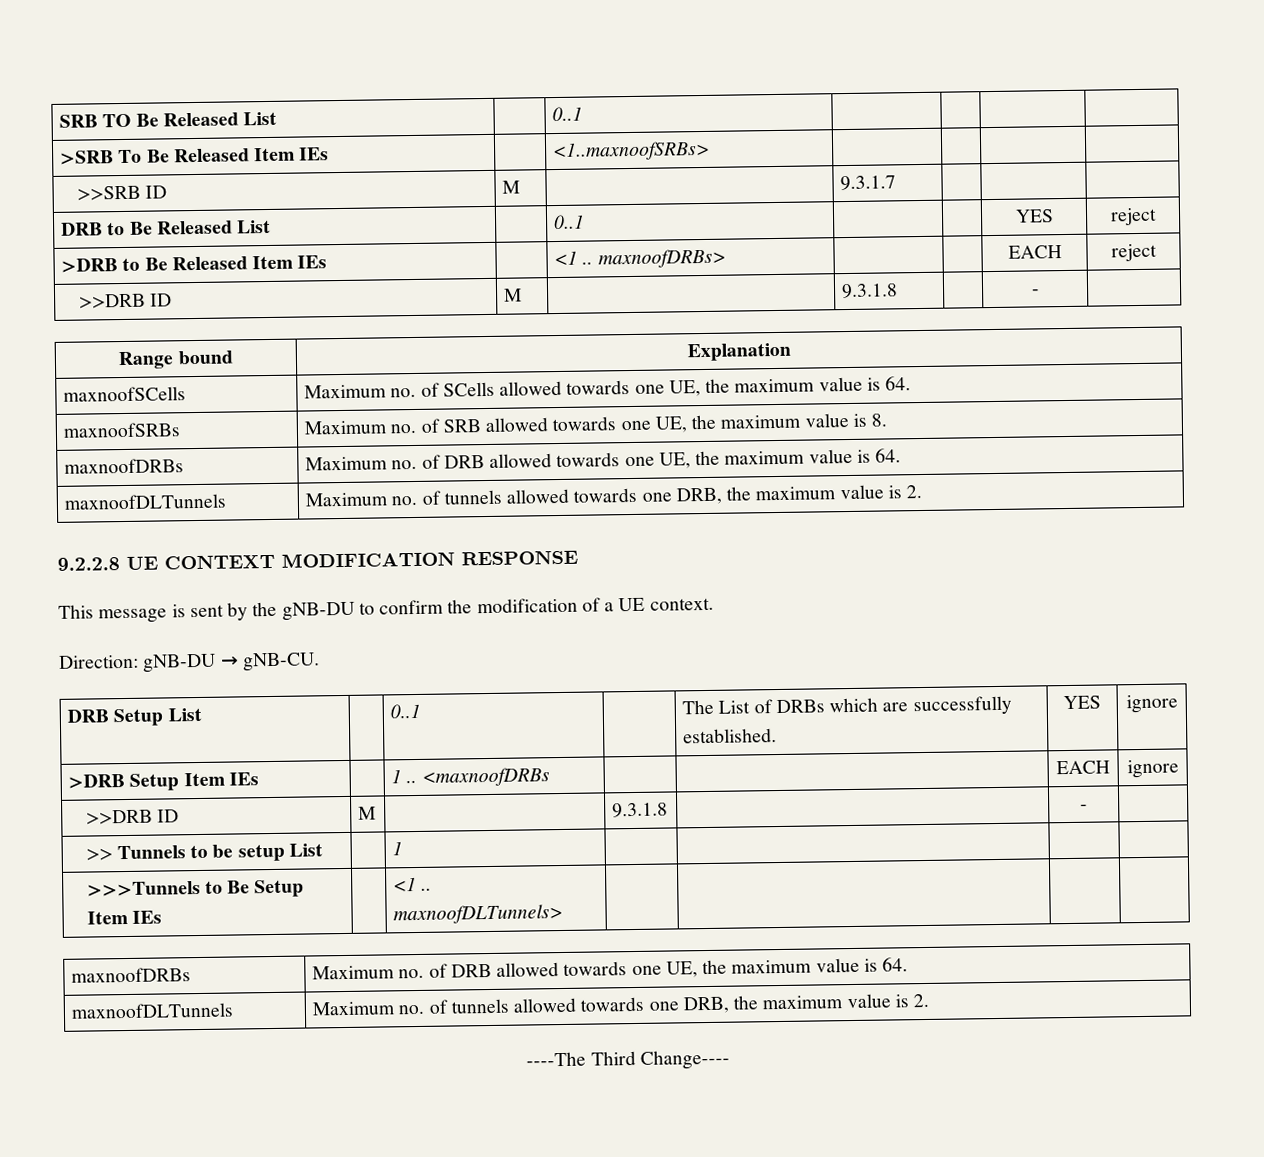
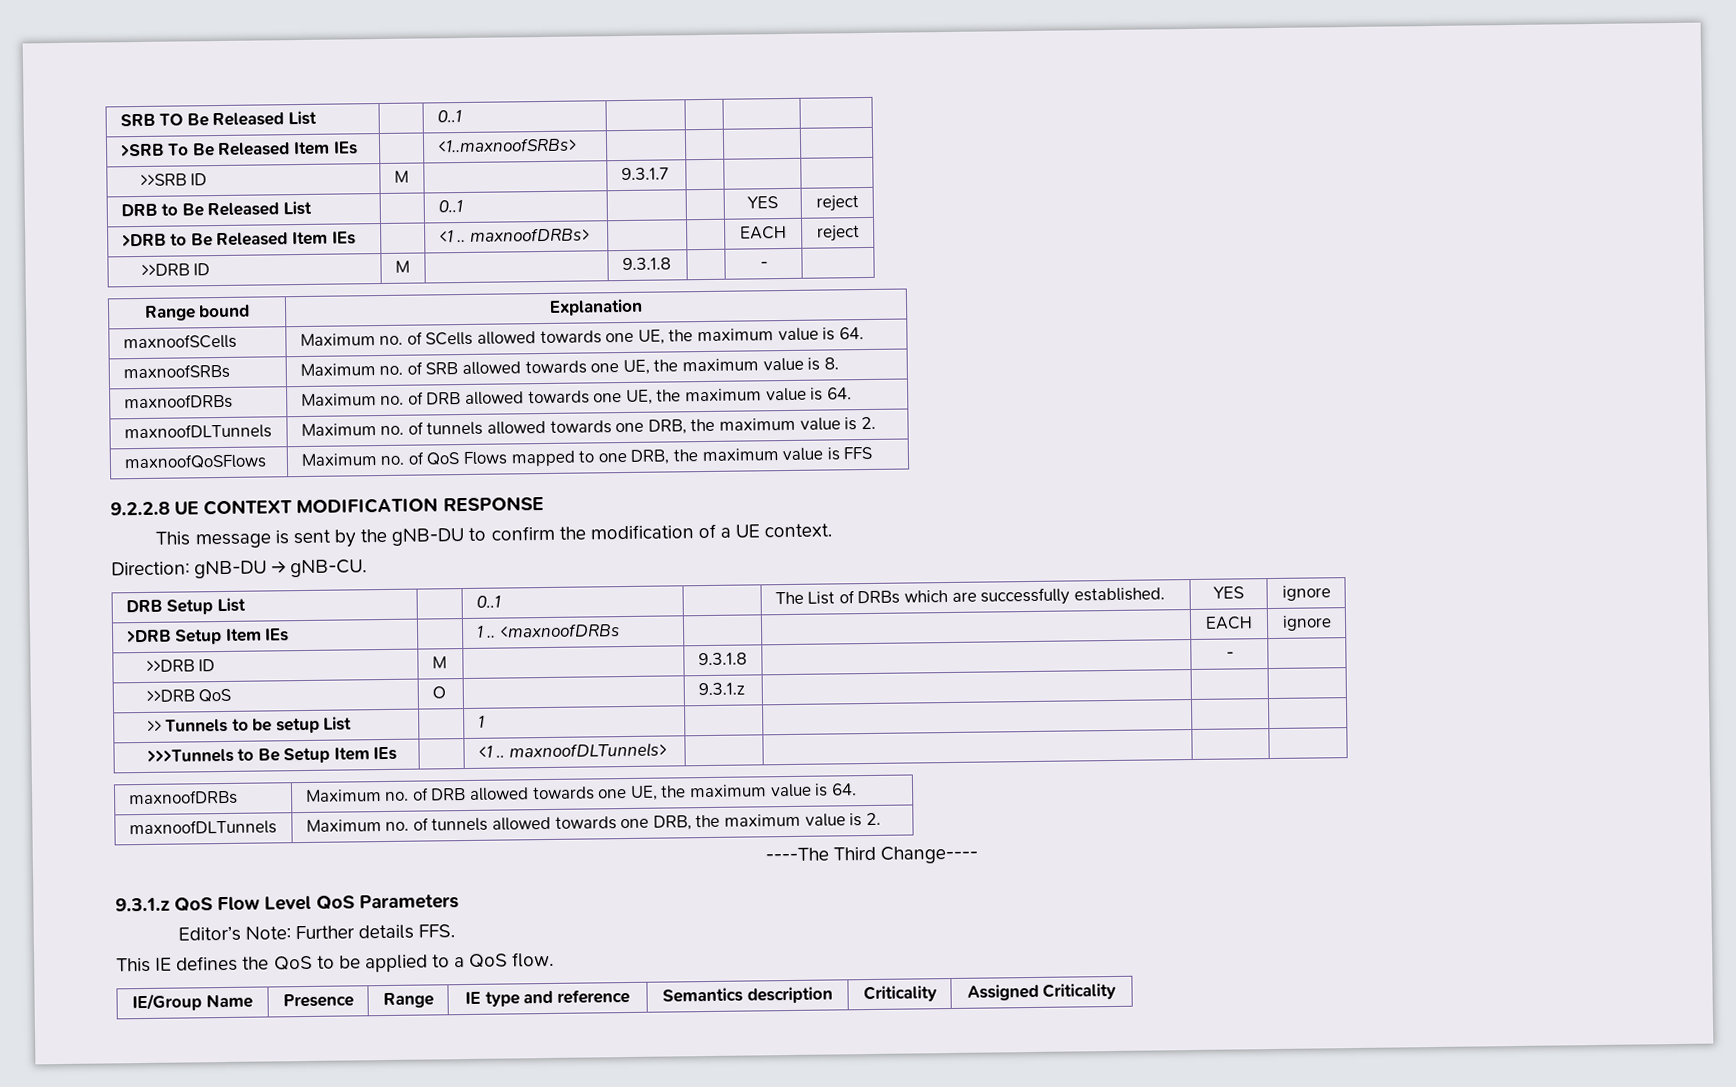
(923, 491) none -> [123,453,267,470] [300,446,873,467] // maxnoofQoSFlows | Maximum no. of QoS Flows mapped to one DRB, the maximum value is FFS
(1088, 807) none -> [145,688,232,703] [431,686,446,699] [697,682,745,696] // >>DRB QoS | O | | 9.3.1.z | | |
(730, 1059) none -> [115,894,459,912] [177,924,456,942] [116,951,555,973] [132,993,253,1012] [282,993,354,1008] [382,992,434,1009] [465,988,630,1007] [662,986,833,1004] [862,985,937,1003] [966,982,1117,1001] // 9.3.1.z QoS Flow Level QoS Parameters // Editor’s Note: Further details FFS. // This IE defines the QoS to be applied to a QoS flow. // IE/Group Name | Presence | Range | IE type and reference | Semantics description | Criticality | Assigned Criticality

